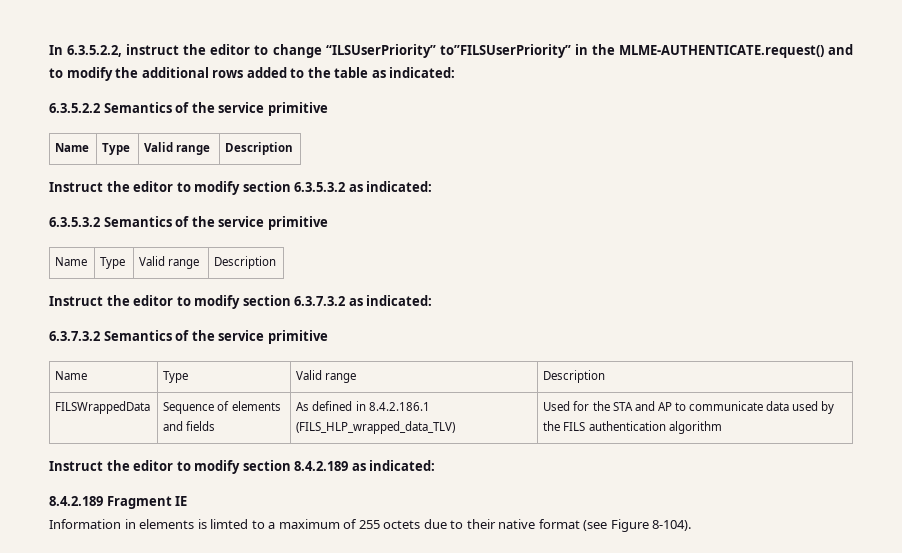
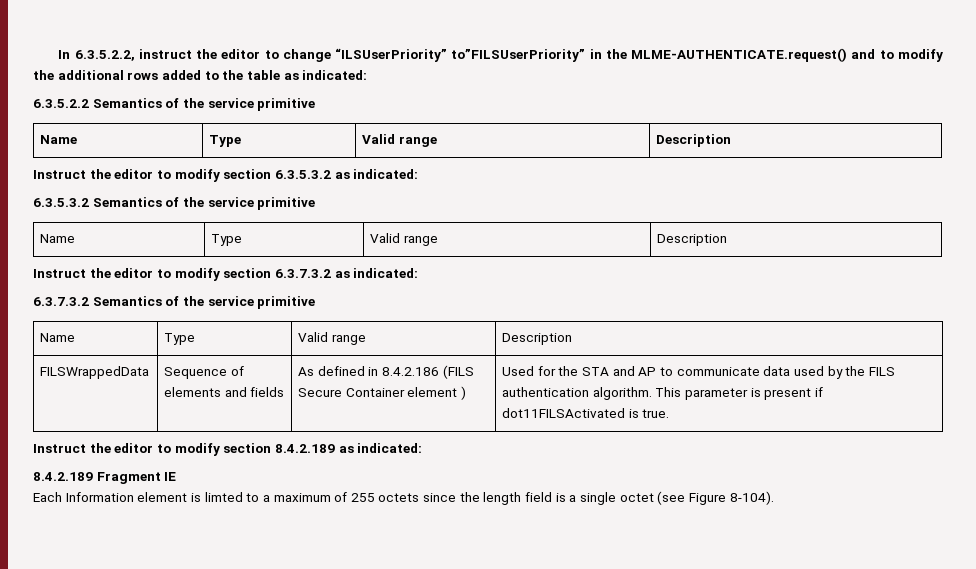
[368,402,430,411] [296,421,456,434] 8.4.2.186.1 (FILS_HLP_wrapped_data_TLV) -> [382,365,474,379] [298,386,467,400] 8.4.2.186 (FILS Secure Container element )
[668,421,722,434] algorithm -> [592,387,824,400] [502,408,670,418] algorithm. This parameter is present if dot11FILSActivated is true.
[49,519,195,529] Information in elements -> [33,492,188,502] Each Information element
[423,519,580,529] due to their native format -> [423,492,654,505] since the length field is a single octet

